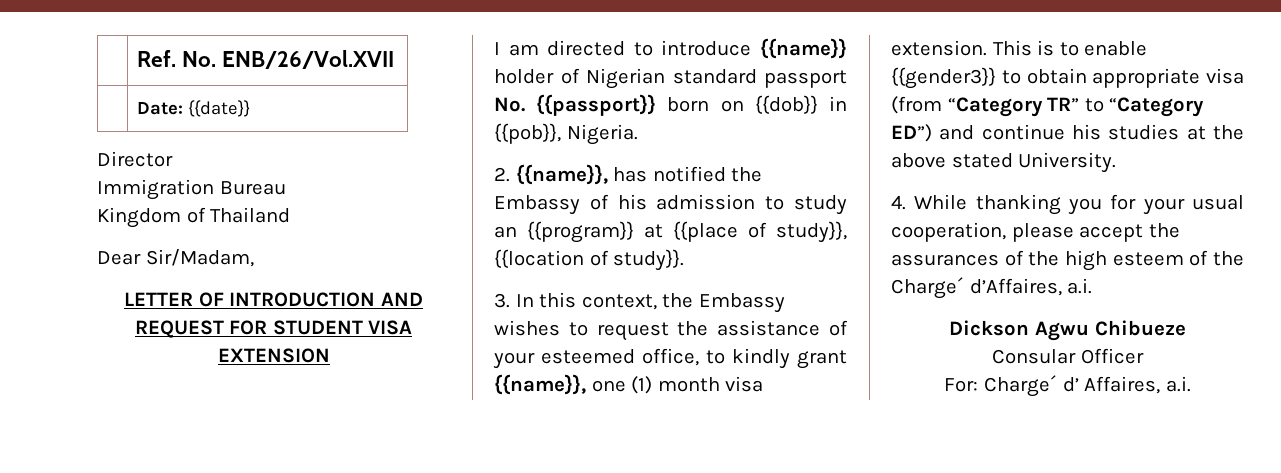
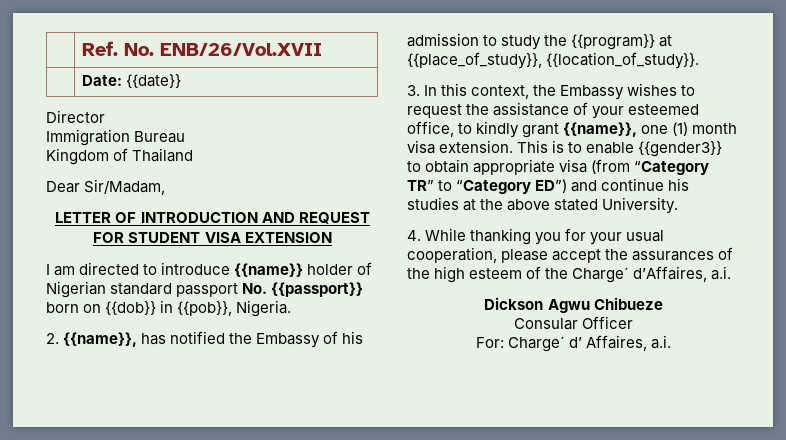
[494,226,517,238] an -> [544,35,568,46] the
[673,221,847,243] [494,249,685,271] {{place of study}}, {{location of study}}. -> [407,52,700,69] {{place_of_study}}, {{location_of_study}}.

